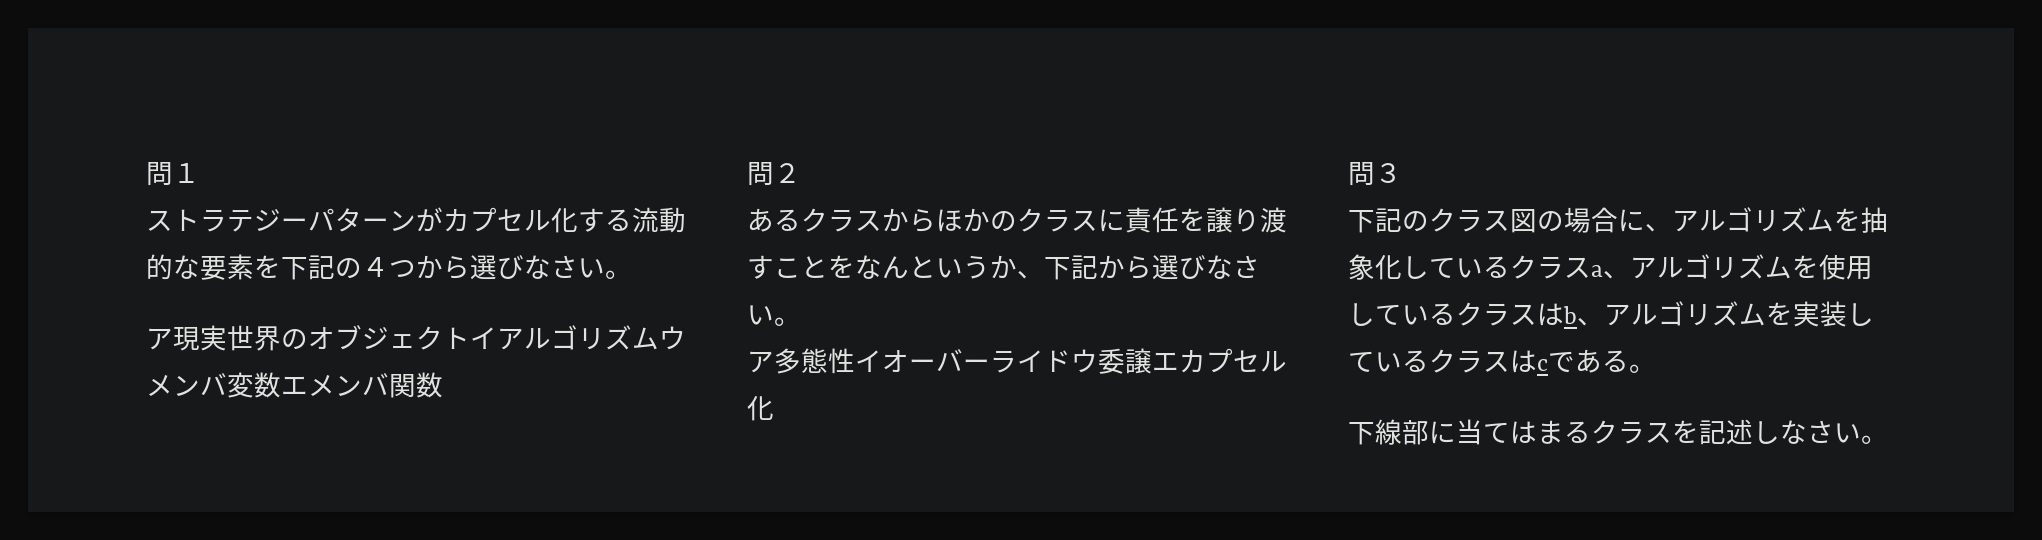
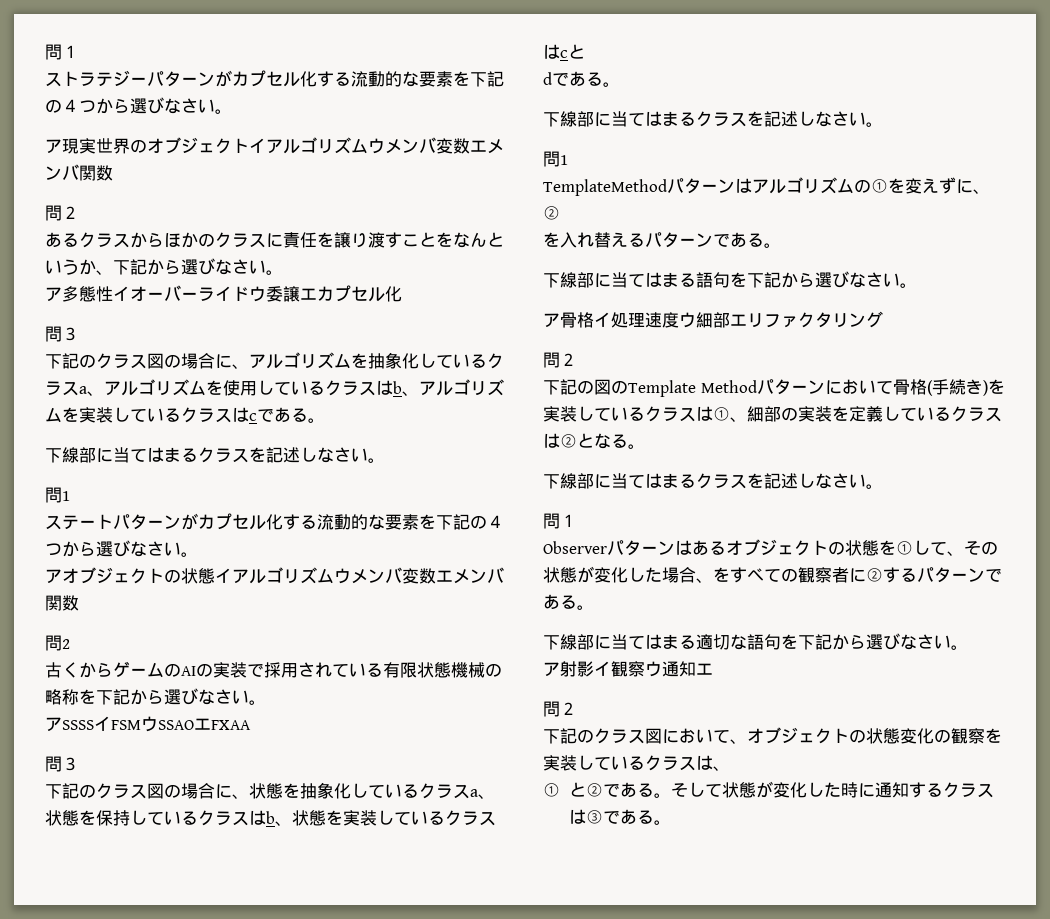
(1888, 439) none -> [45,487,70,503] [45,513,504,530] [45,540,198,557] [45,567,504,584] [45,595,79,611] [45,635,70,651] [45,661,502,678] [45,688,266,705] [45,716,251,732] [45,756,79,772] [45,782,495,799] [45,810,496,826] [543,44,585,59] [543,71,620,87] [543,111,883,127] [543,151,568,167] [543,177,990,196] [543,206,560,220] [543,232,781,248] [543,271,917,288] [543,311,883,328] [543,352,577,368] [543,379,1005,397] [543,406,1002,422] [543,433,645,449] [543,473,883,489] [543,513,577,529] [543,539,998,556] [543,566,1002,583] [543,594,594,610] [543,633,968,650] [543,661,713,677] [543,701,577,717] [543,727,1002,744] [543,755,730,771] [543,781,994,798] [568,809,671,825] // 問1 // ステートパターンがカプセル化する流動的な要素を下記の４つから選びなさい。 // アオブジェクトの状態イアルゴリズムウメンバ変数エメンバ関数 // 問2 // 古くからゲームのAIの実装で採用されている有限状態機械の略称を下記から選びなさい。 // アSSSSイFSMウSSAOエFXAA // 問３ // 下記のクラス図の場合に、状態を抽象化しているクラスa、状態を保持しているクラスはb、状態を実装しているクラスはcと // dである。 // 下線部に当てはまるクラスを記述しなさい。 // 問1 // TemplateMethodパターンはアルゴリズムの①を変えずに、② // を入れ替えるパターンである。 // 下線部に当てはまる語句を下記から選びなさい。 // ア骨格イ処理速度ウ細部エリファクタリング // 問２ // 下記の図のTemplate Methodパターンにおいて骨格(手続き)を実装しているクラスは①、細部の実装を定義しているクラスは②となる。 // 下線部に当てはまるクラスを記述しなさい。 // 問１ // Observerパターンはあるオブジェクトの状態を①して、その状態が変化した場合、をすべての観察者に②するパターンである。 // 下線部に当てはまる適切な語句を下記から選びなさい。 // ア射影イ観察ウ通知エ // 問２ // 下記のクラス図において、オブジェクトの状態変化の観察を実装しているクラスは、 // ①と②である。そして状態が変化した時に通知するクラスは③である。

